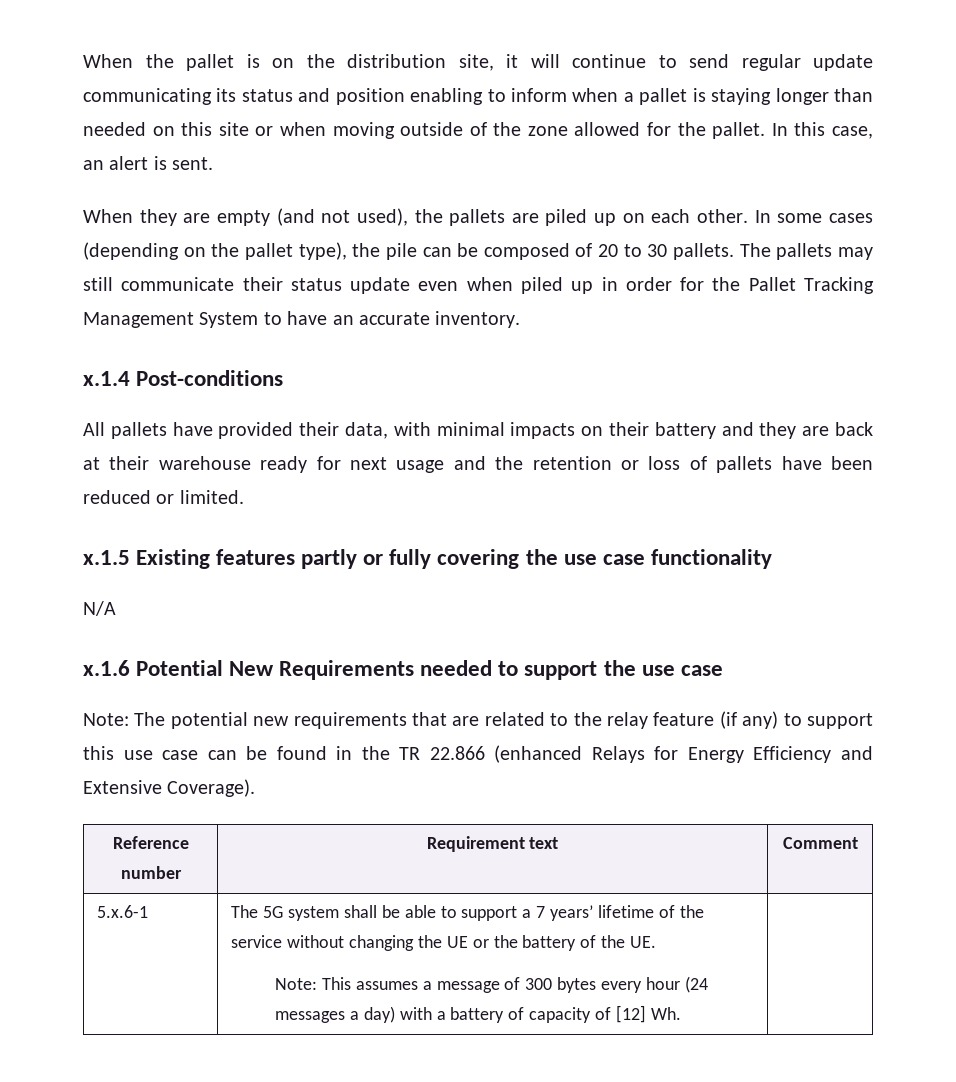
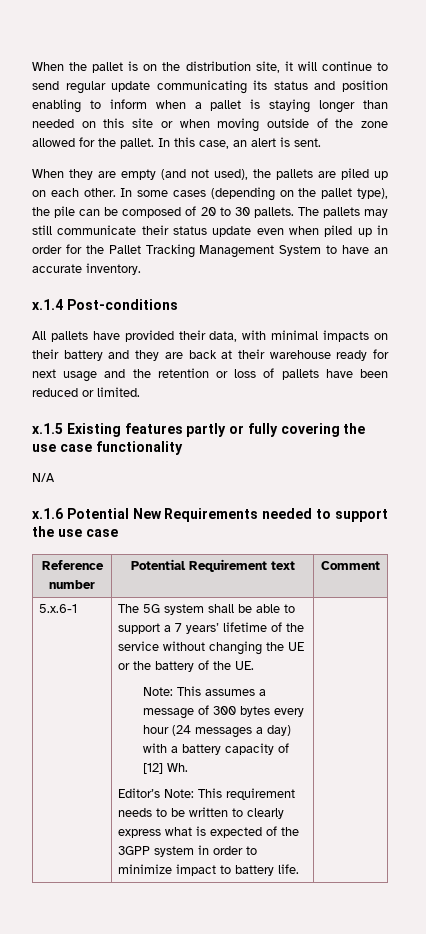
[83,711,873,729] [83,745,873,763] [83,779,256,797] // Note: The potential new requirements that are related to the relay feature (if any) to support this use case can be found in the TR 22.866 (enhanced Relays for Energy Efficiency and Extensive Coverage). -> (118, 533) none
(182, 872) none -> [130,559,186,570] Potential
[508,1007,525,1020] of -> (221, 749) none
(681, 1013) none -> [117,788,295,800] [117,807,284,819] [117,826,299,838] [117,845,257,857] [117,864,299,876] // Editor’s Note: This requirement needs to be written to clearly express what is expected of the 3GPP system in order to minimize impact to battery life.

